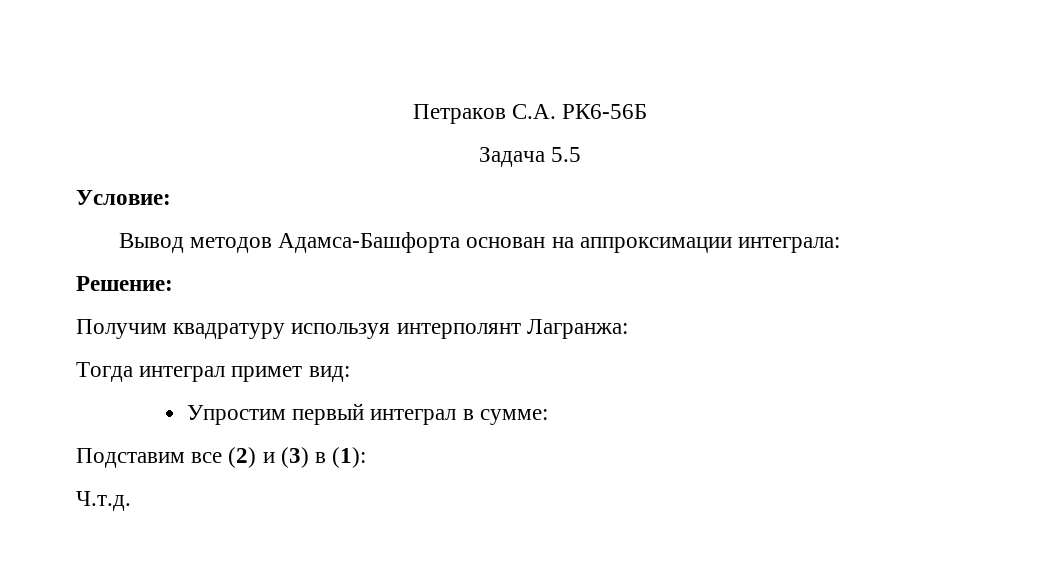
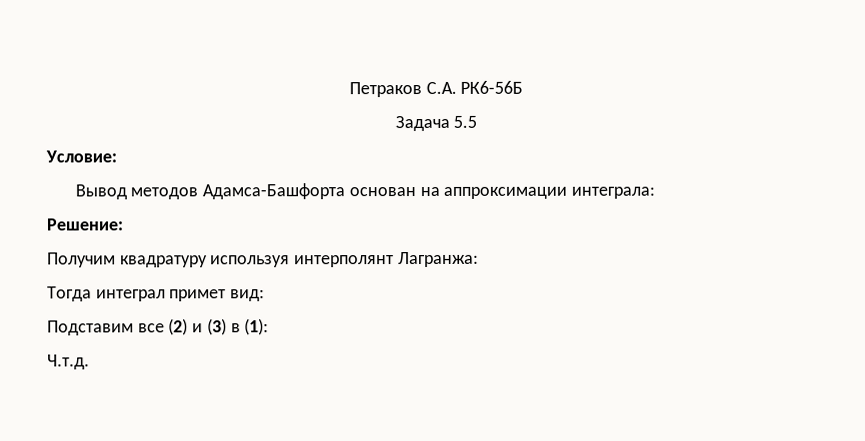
[186,403,548,425] // Упростим первый интеграл в сумме: -> (266, 295) none

